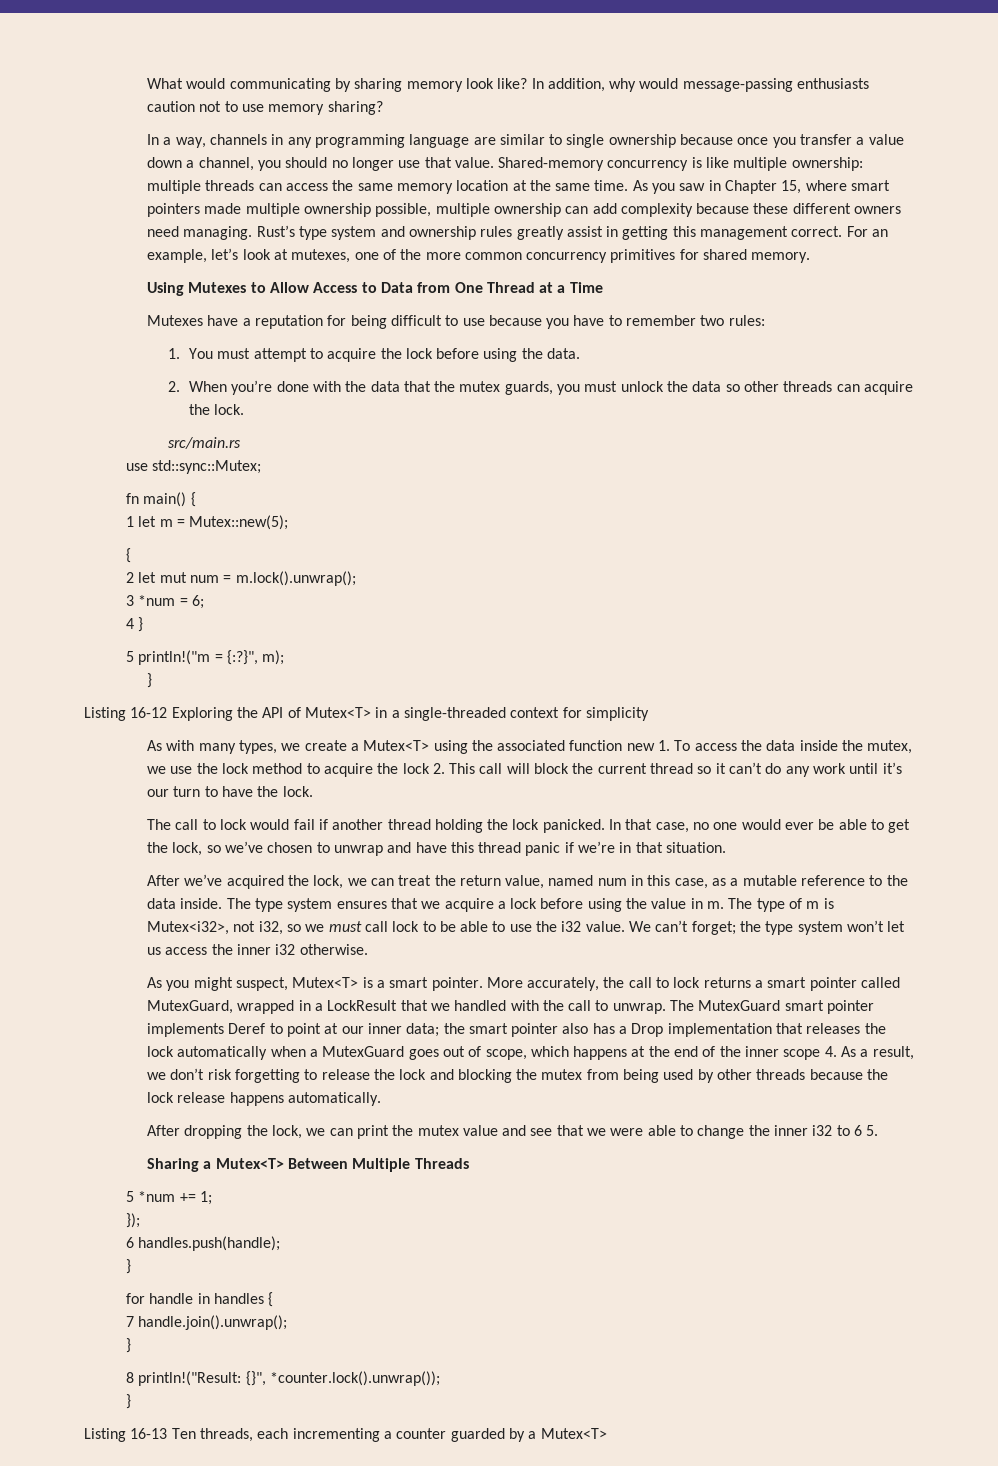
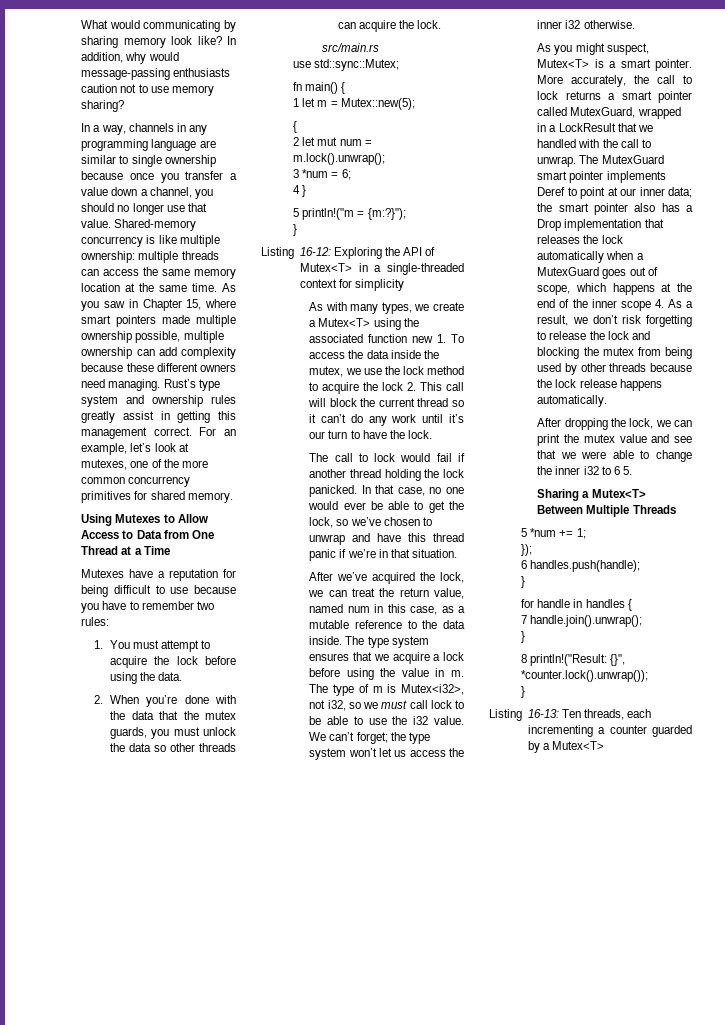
[226,650,285,665] [146,673,152,688] [84,707,168,721] {:?}", m); // } // Listing 16-12 -> [367,208,406,220] [293,224,298,236] [261,247,331,259] {m:?}"); // } // Listing 16-12:
[130,1428,168,1439] 16-13 -> [527,709,559,718] 16-13:

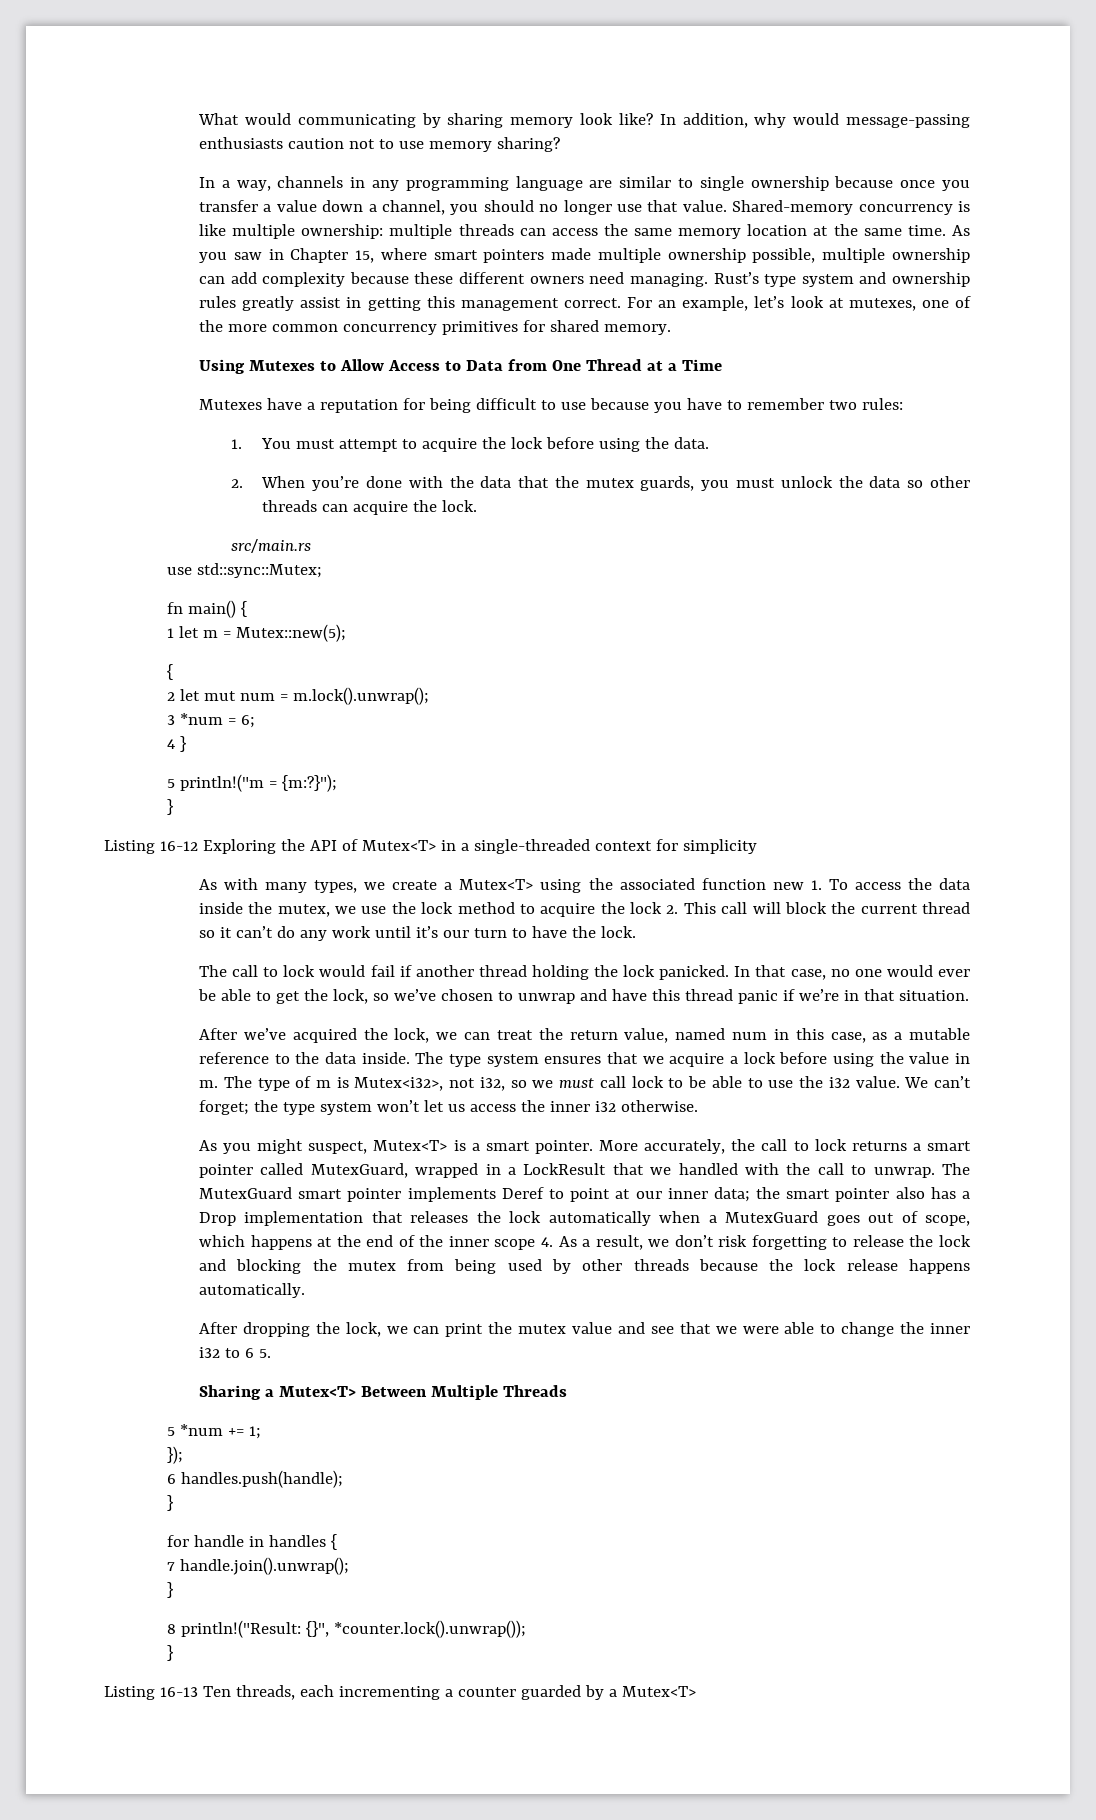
[299,247,331,256] 16-12: -> [159,841,198,851] 16-12
[527,709,559,718] 16-13: -> [159,1687,198,1697] 16-13

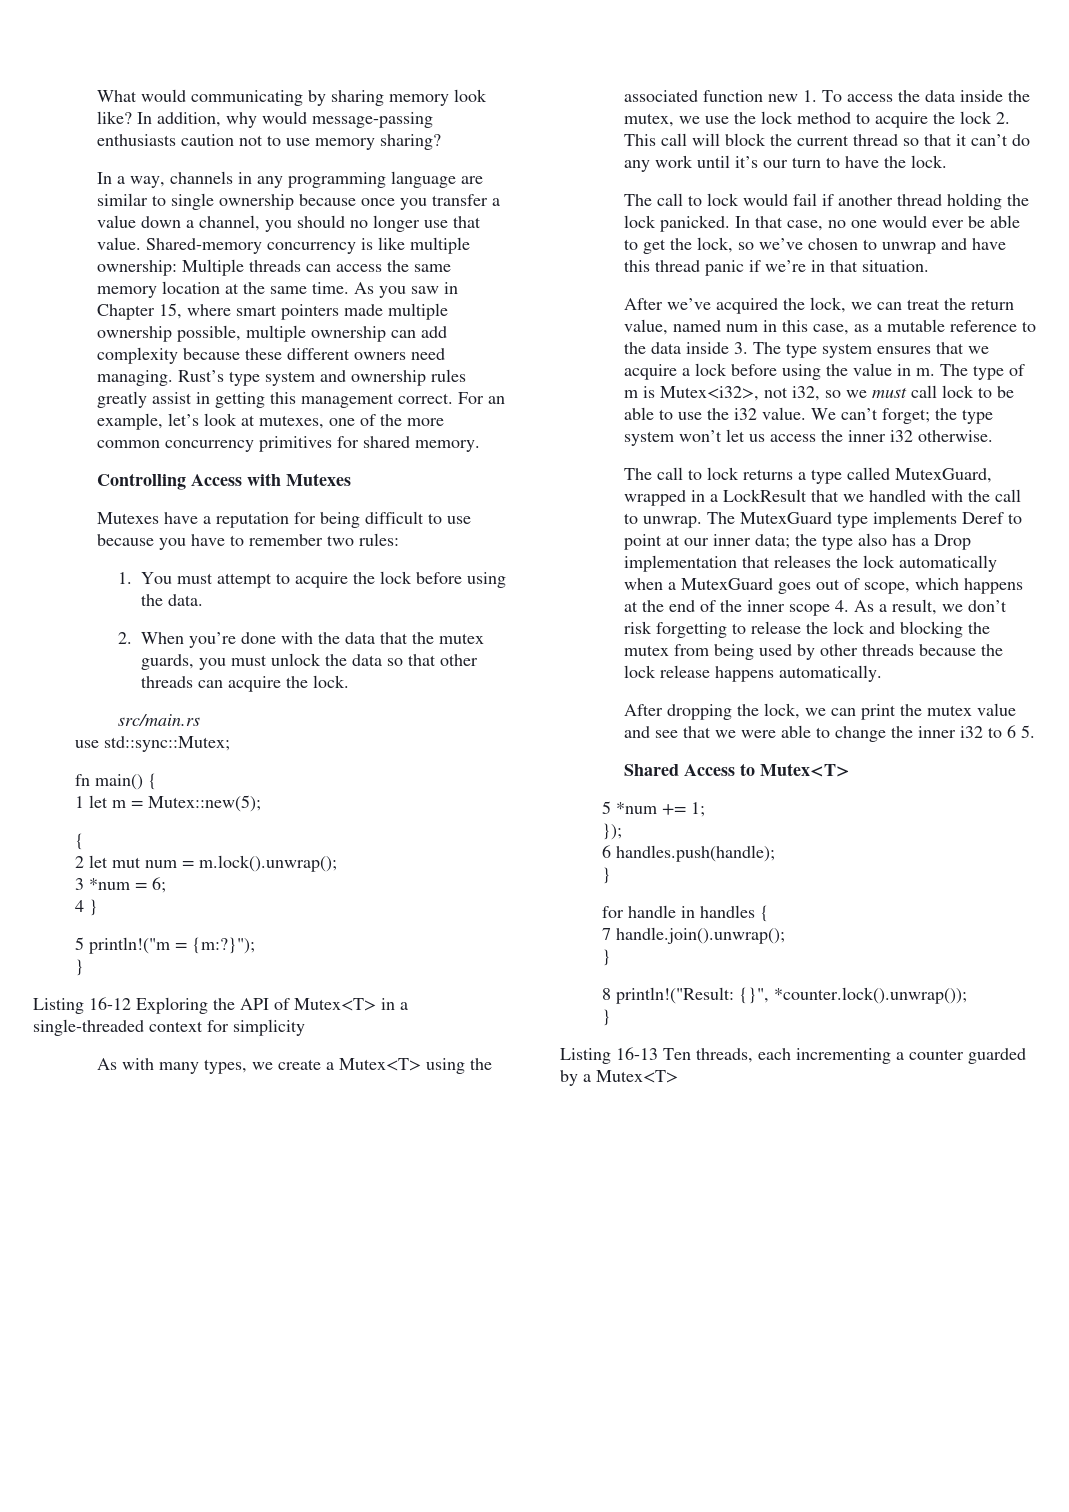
[389,224,453,239] multiple -> [181,259,244,276] Multiple
[199,359,722,374] Using Mutexes to Allow Access to Data from One Thread at a Time -> [96,473,351,490] Controlling Access with Mutexes
(924, 484) none -> [407,654,436,666] that
(216, 934) none -> [923,134,952,146] that
[361,1052,410,1064] inside. -> [685,342,748,354] inside 3.
[199,1139,756,1154] As you might suspect, Mutex<T> is a smart pointer. More accurately, the -> [623,468,652,480] The
[927,1141,972,1151] [199,1164,254,1178] smart pointer -> [810,469,842,484] type
[298,1188,402,1202] smart pointer -> [836,513,868,528] type
[786,1188,890,1202] smart pointer -> [821,535,853,550] type
[199,1385,567,1400] Sharing a Mutex<T> Between Multiple Threads -> [623,763,850,777] Shared Access to Mutex<T>

